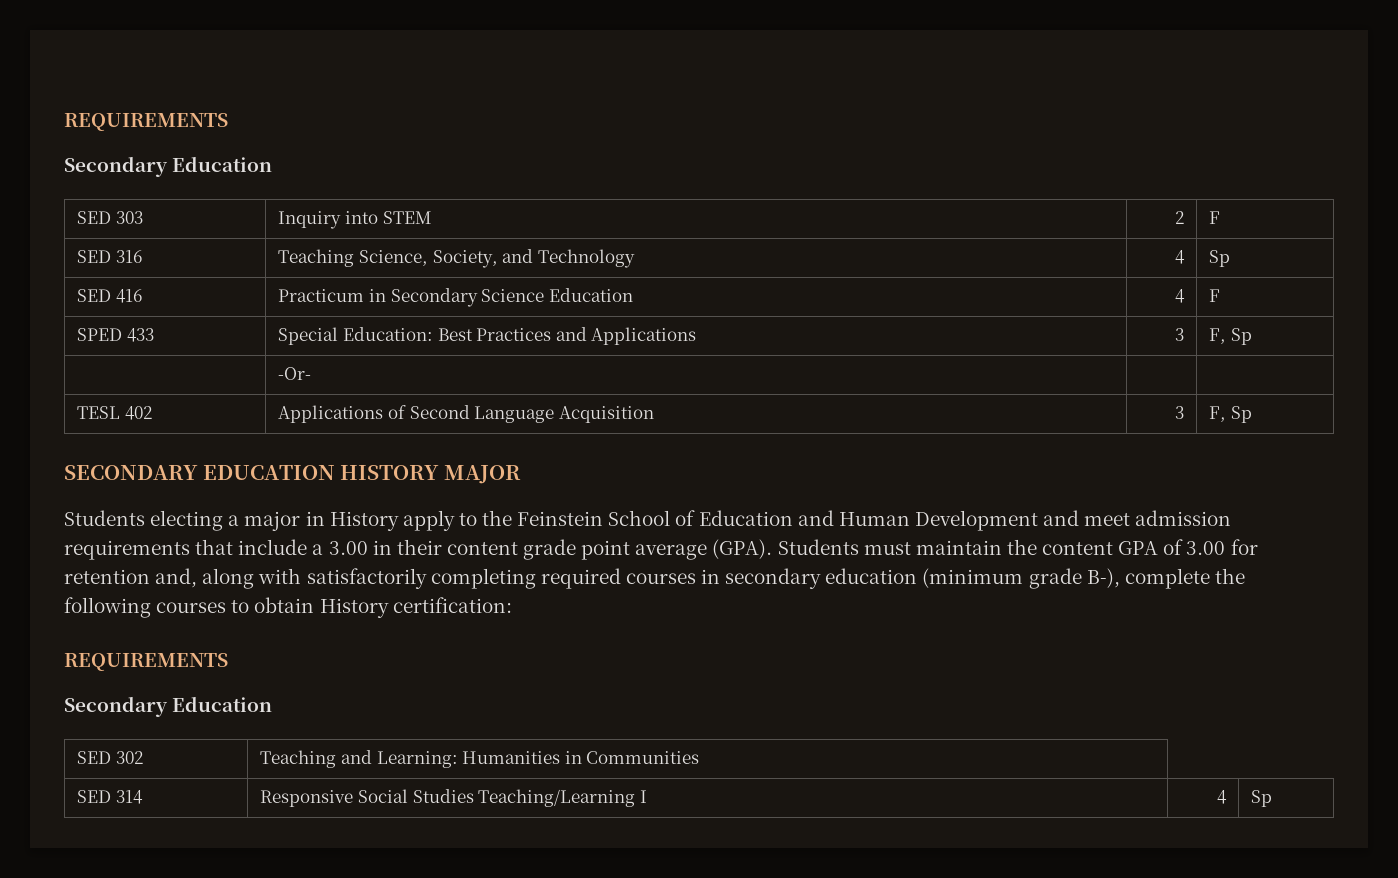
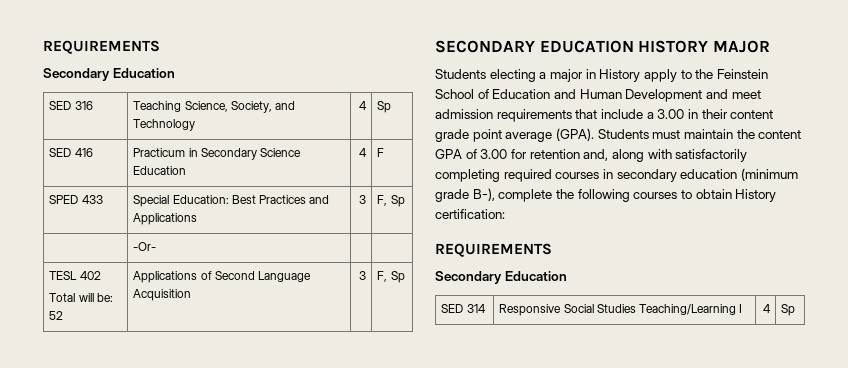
[64,113,228,131] [64,156,273,177] [77,211,143,224] [278,211,432,229] [1174,211,1184,224] [1209,211,1221,224] REQUIREMENTS // Secondary Education // SED 303 | Inquiry into STEM | 2 | F -> [43,40,160,54] [43,68,175,81] REQUIREMENTS // Secondary Education
(152, 413) none -> [49,293,113,302] [49,311,64,320] // Total will be: 52
[77,751,143,764] [260,750,700,768] // SED 302 | Teaching and Learning: Humanities in Communities -> (567, 276) none

